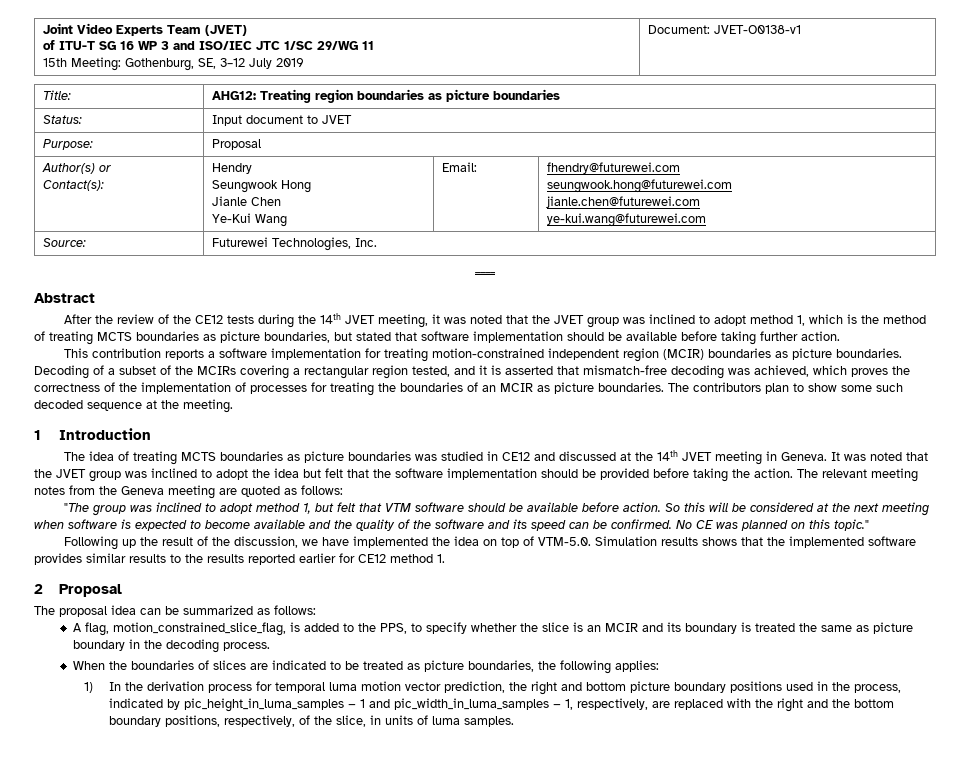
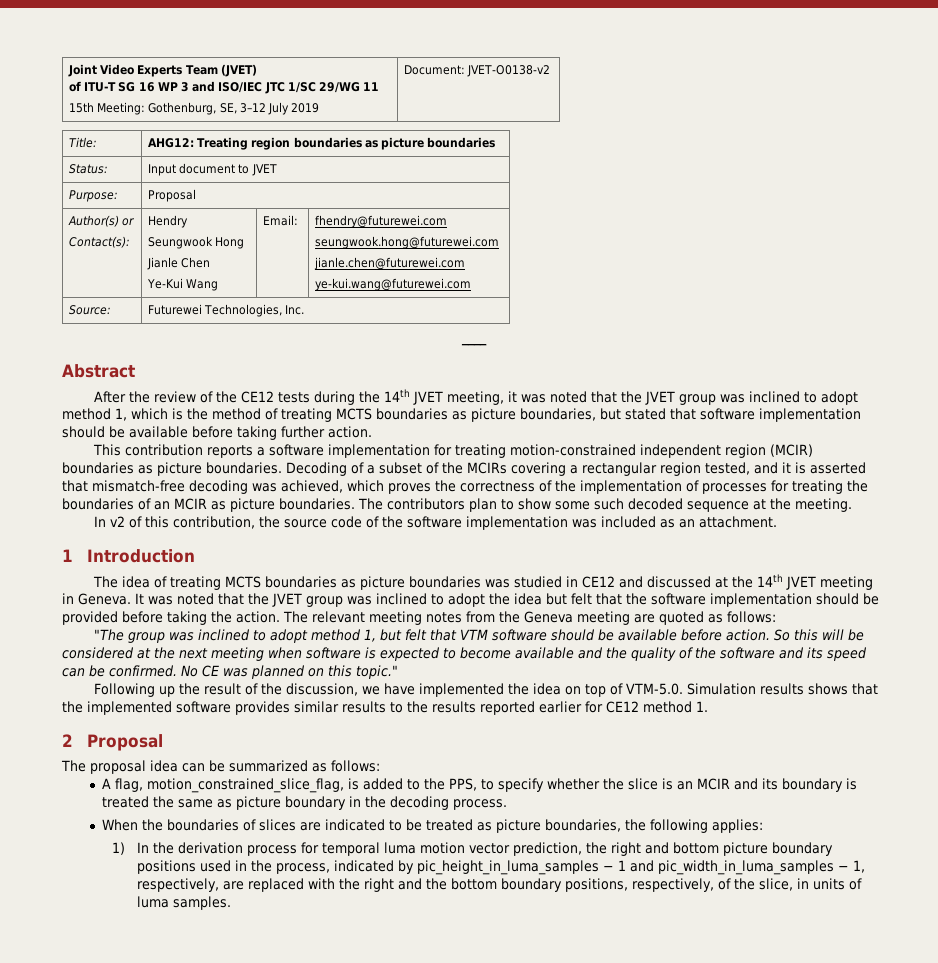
[714,25,802,34] JVET-O0138-v1 -> [467,65,551,77] JVET-O0138-v2
(233, 406) none -> [94,516,778,530] // In v2 of this contribution, the source code of the software implementation was included as an attachment.

